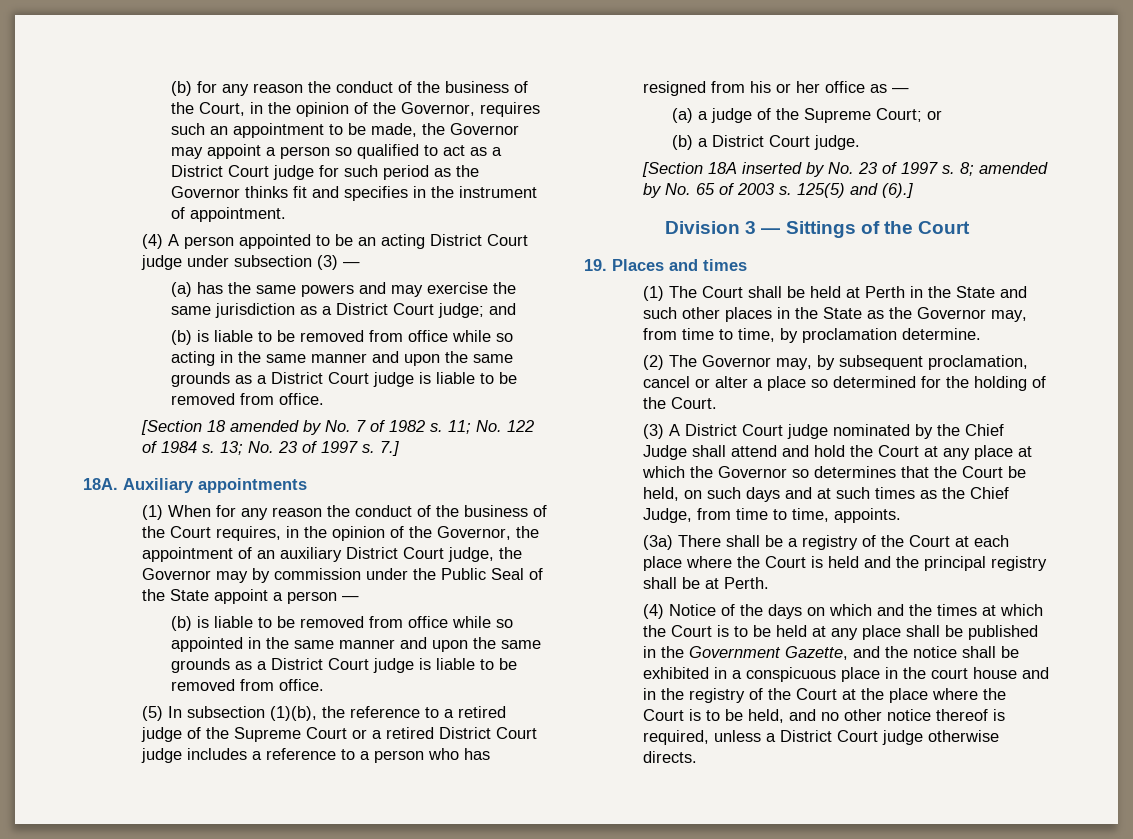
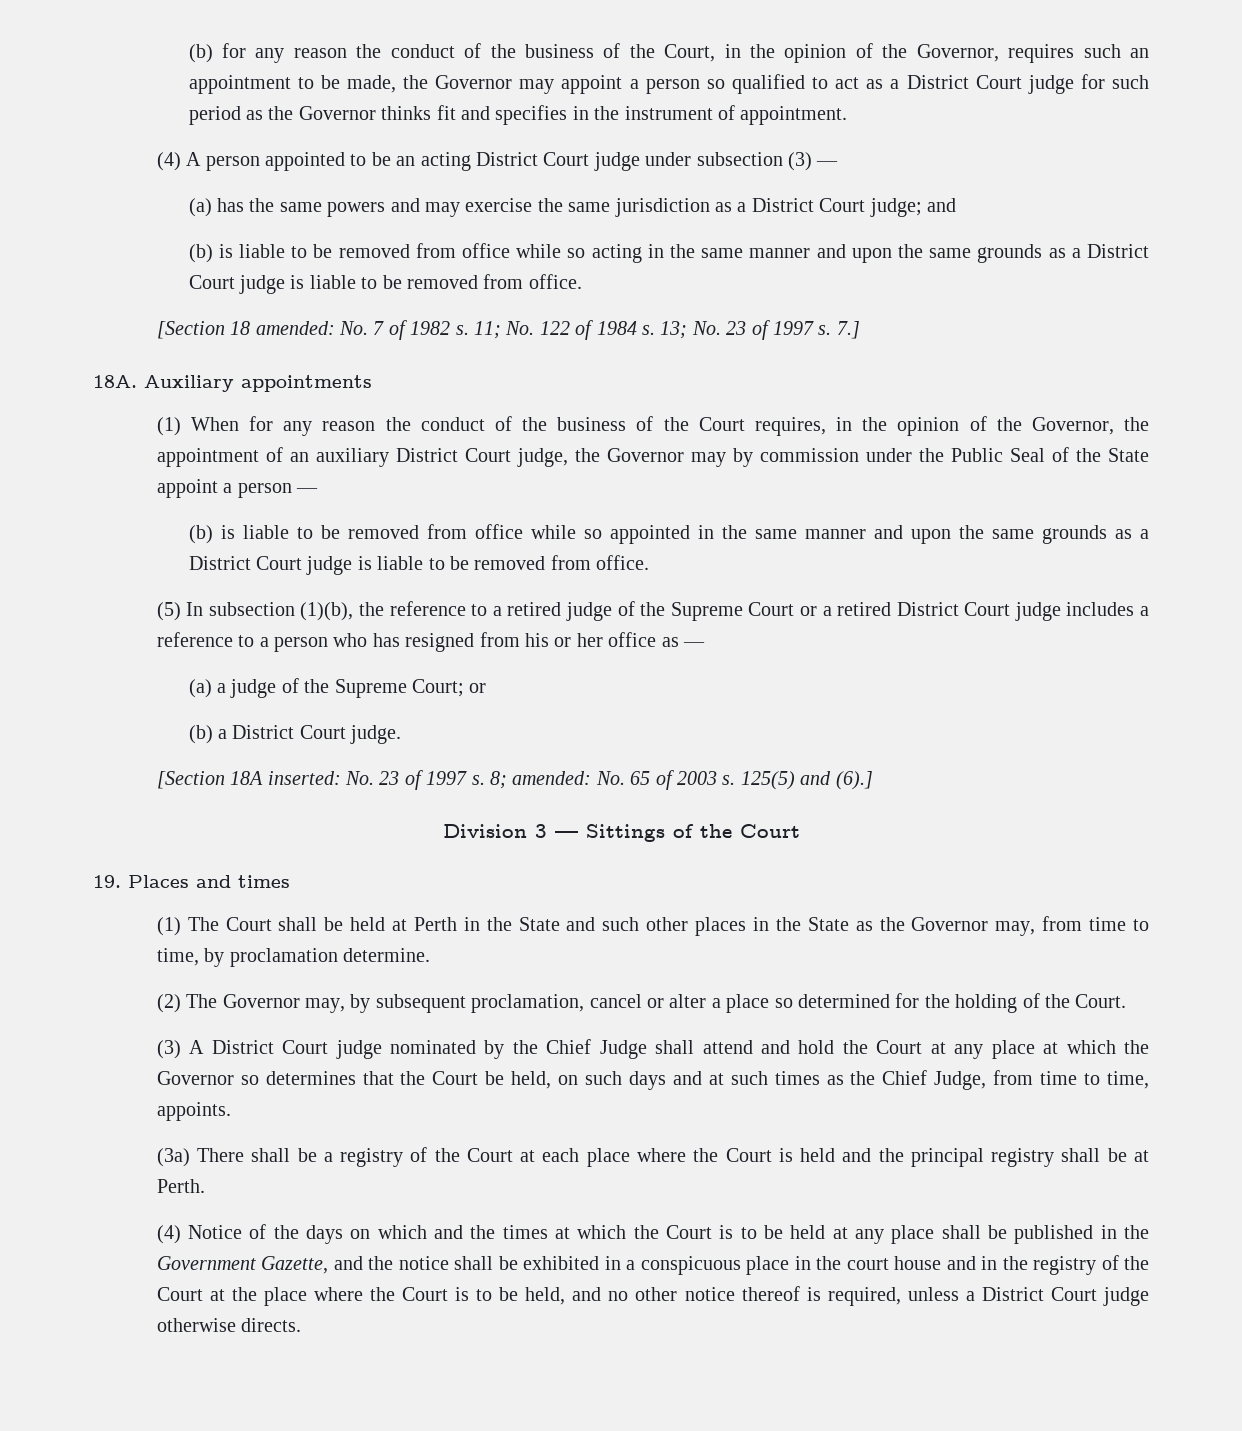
[229,420,322,435] amended by -> [255,321,335,335] amended:
[741,162,825,177] inserted by -> [267,771,341,785] inserted:
[978,162,1048,174] [642,183,662,198] amended by -> [512,771,592,785] amended:

